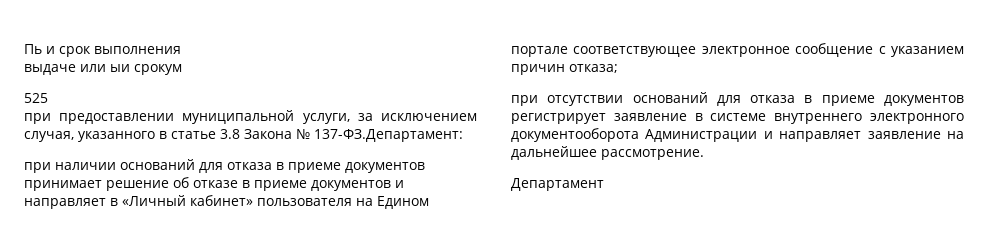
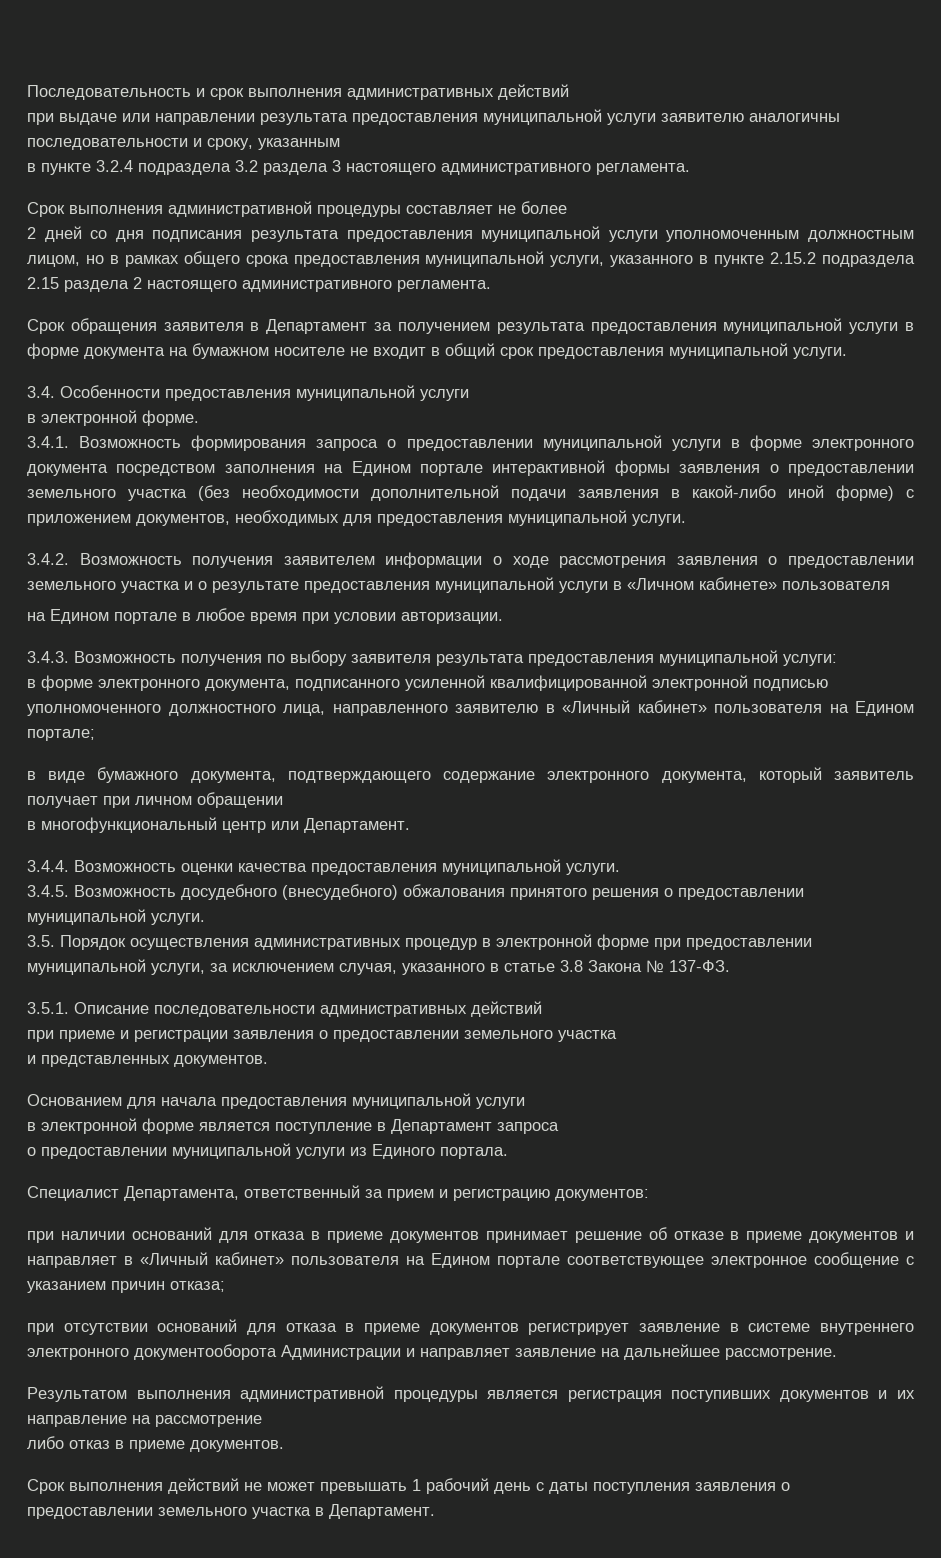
[24,44,42,54] Пь -> [27,85,191,100] Последовательность
[24,64,182,75] [24,93,48,103] // выдаче или ыи срокум // 525 // -> [347,84,569,100] [27,109,840,125] [27,138,340,150] [27,160,690,175] [27,201,567,217] [27,226,915,242] [27,251,915,267] [27,277,491,292] [27,318,915,334] [27,343,847,359] [27,385,469,401] [27,410,199,426] [27,435,915,451] [27,460,914,476] [27,485,914,501] [27,510,686,526] [27,552,915,568] [27,577,890,593] [27,608,503,624] [27,650,837,666] [27,675,828,691] [27,700,914,716] [27,729,95,741] [27,767,914,783] [27,792,283,808] [27,817,410,833] [27,859,620,875] [27,884,804,900] [27,909,205,925] [27,934,649,950] административных действий // при выдаче или направлении результата предоставления муниципальной услуги заявителю аналогичны последовательности и сроку, указанным // в пункте 3.2.4 подраздела 3.2 раздела 3 настоящего административного регламента. // Срок выполнения административной процедуры составляет не более // 2 дней со дня подписания результата предоставления муниципальной услуги уполномоченным должностным лицом, но в рамках общего срока предоставления муниципальной услуги, указанного в пункте 2.15.2 подраздела 2.15 раздела 2 настоящего административного регламента. // Срок обращения заявителя в Департамент за получением результата предоставления муниципальной услуги в форме документа на бумажном носителе не входит в общий срок предоставления муниципальной услуги. // 3.4. Особенности предоставления муниципальной услуги // в электронной форме. // 3.4.1. Возможность формирования запроса о предоставлении муниципальной услуги в форме электронного документа посредством заполнения на Едином портале интерактивной формы заявления о предоставлении земельного участка (без необходимости дополнительной подачи заявления в какой-либо иной форме) с приложением документов, необходимых для предоставления муниципальной услуги. // 3.4.2. Возможность получения заявителем информации о ходе рассмотрения заявления о предоставлении земельного участка и о результате предоставления муниципальной услуги в «Личном кабинете» пользователя // на Едином портале в любое время при условии авторизации. // 3.4.3. Возможность получения по выбору заявителя результата предоставления муниципальной услуги: // в форме электронного документа, подписанного усиленной квалифицированной электронной подписью уполномоченного должностного лица, направленного заявителю в «Личный кабинет» пользователя на Едином портале; // в виде бумажного документа, подтверждающего содержание электронного документа, который заявитель получает при личном обращении // в многофункциональный центр или Департамент. // 3.4.4. Возможность оценки качества предоставления муниципальной услуги. // 3.4.5. Возможность досудебного (внесудебного) обжалования принятого решения о предоставлении муниципальной услуги. // 3.5. Порядок осуществления административных процедур в электронной форме
[314,129,463,142] 137-ФЗ.Департамент: -> [669,960,730,972] [27,1001,542,1017] [27,1030,617,1042] [27,1055,268,1067] [27,1093,525,1109] [27,1118,559,1134] [27,1143,508,1159] [27,1185,649,1201] 137-ФЗ. // 3.5.1. Описание последовательности административных действий // при приеме и регистрации заявления о предоставлении земельного участка // и представленных документов. // Основанием для начала предоставления муниципальной услуги // в электронной форме является поступление в Департамент запроса // о предоставлении муниципальной услуги из Единого портала. // Специалист Департамента, ответственный за прием и регистрацию документов:
[511,178,604,191] Департамент -> [27,1386,915,1402] [27,1415,262,1427] [27,1436,284,1452] [27,1478,790,1494] [27,1504,435,1519] Результатом выполнения административной процедуры является регистрация поступивших документов и их направление на рассмотрение // либо отказ в приеме документов. // Срок выполнения действий не может превышать 1 рабочий день с даты поступления заявления о предоставлении земельного участка в Департамент.

